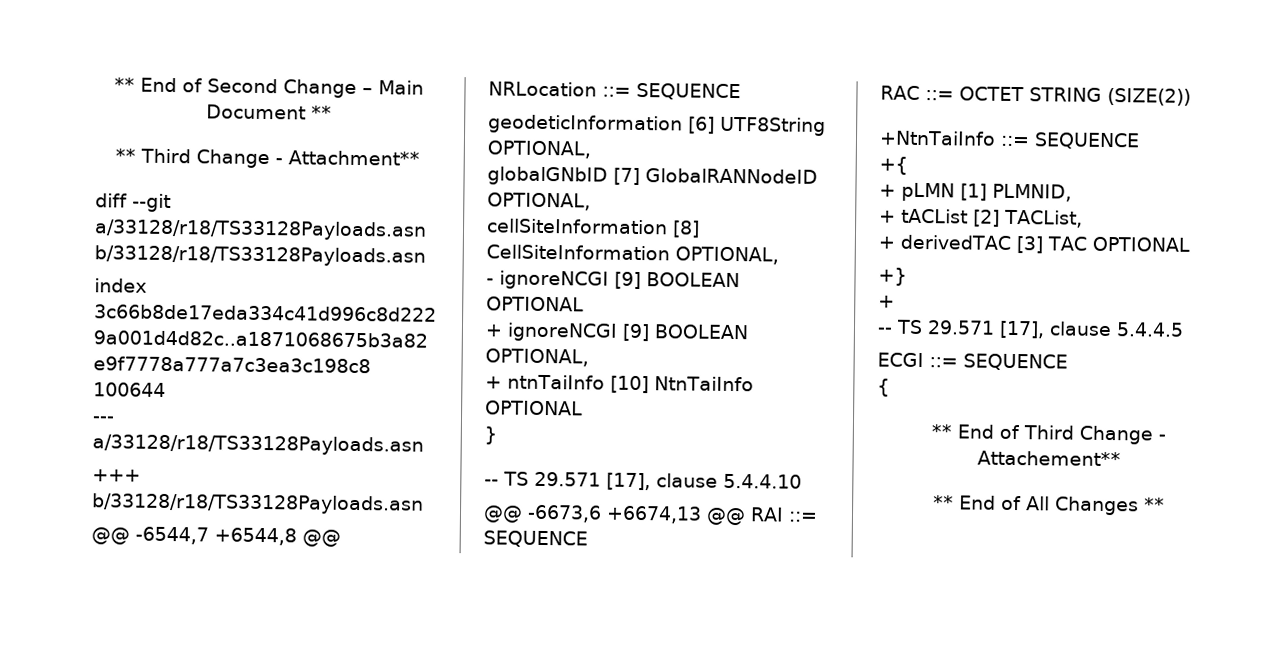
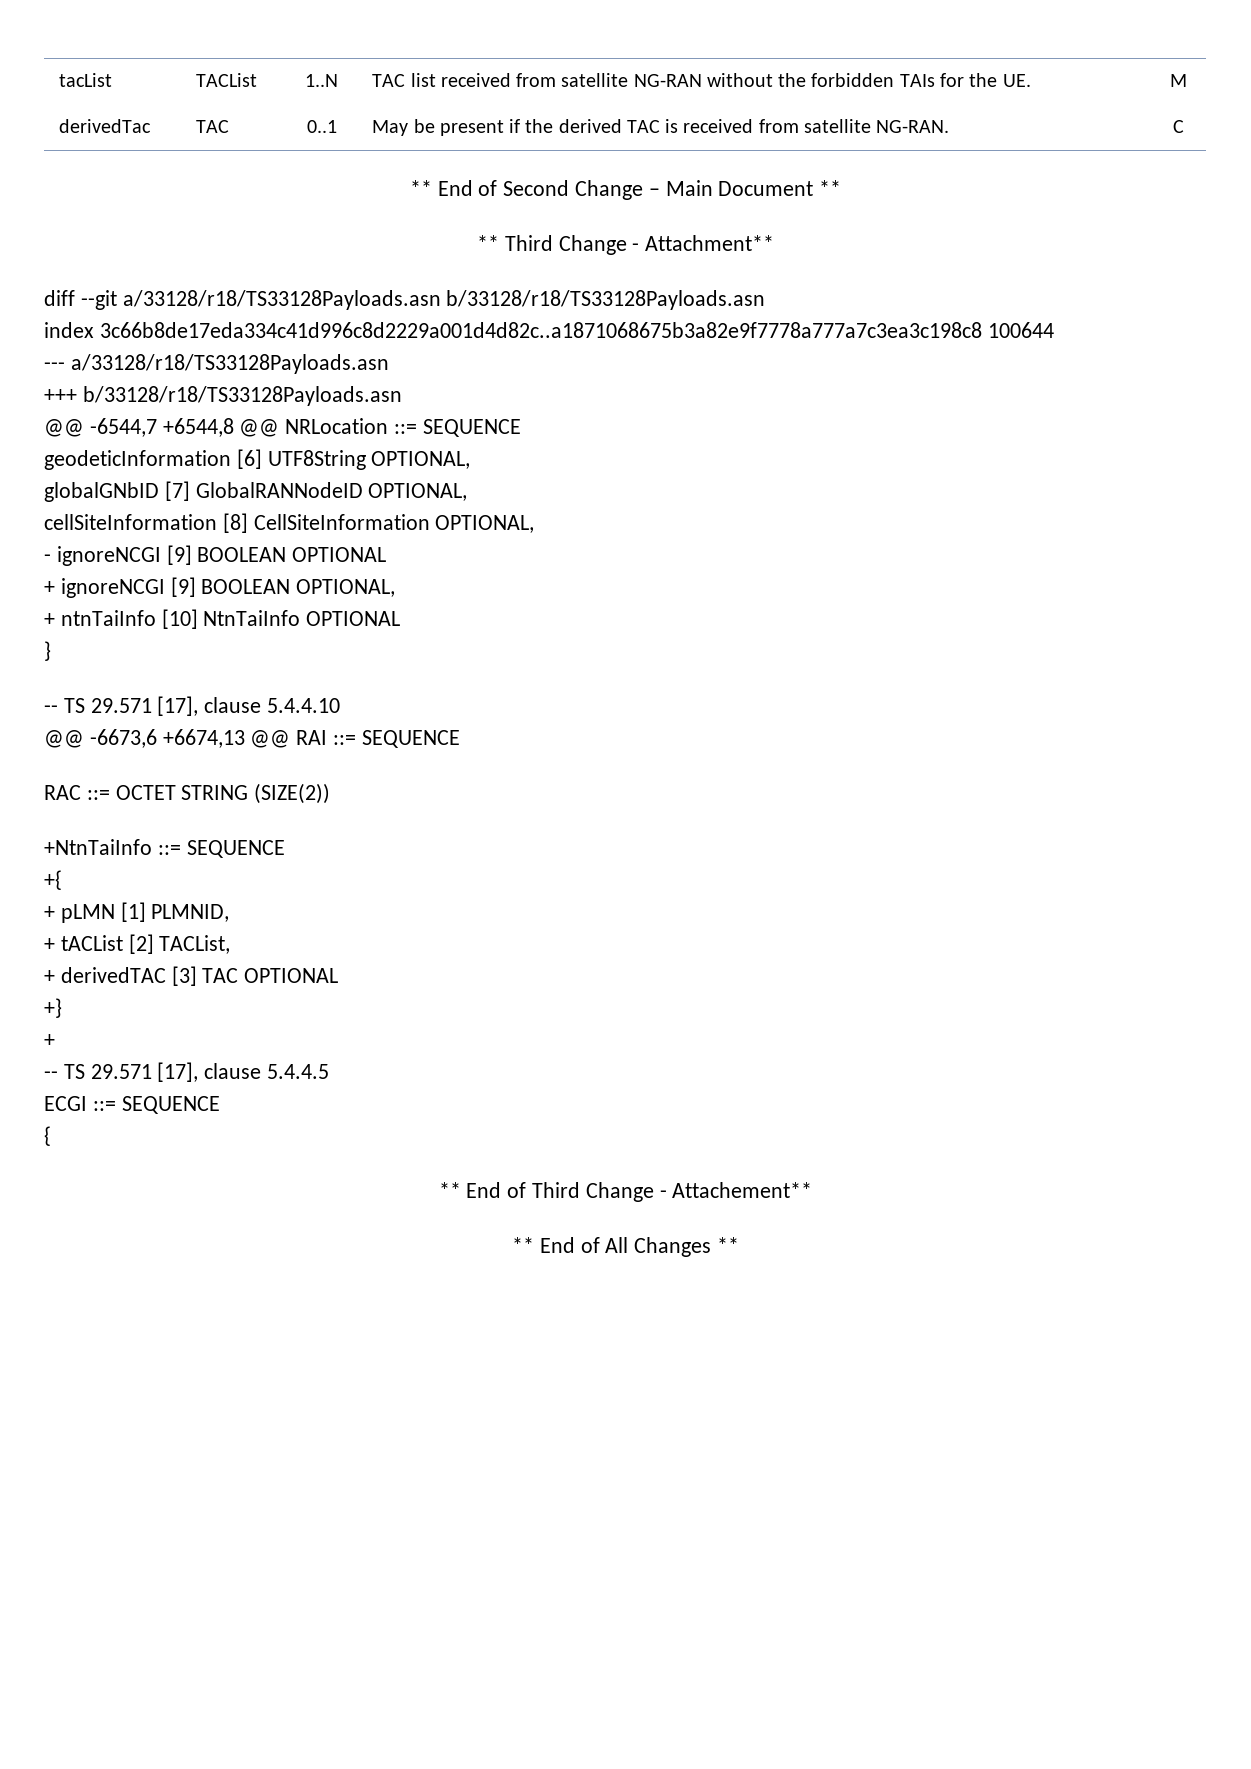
(113, 84) none -> [59,73,113,87] [196,73,258,87] [305,74,338,87] [372,73,1031,87] [1170,74,1187,87] [59,119,152,133] [196,120,230,133] [306,120,337,133] [372,119,950,136] [1173,120,1184,133] tacList | TACList | 1..N | TAC list received from satellite NG-RAN without the forbidden TAIs for the UE. | M // derivedTac | TAC | 0..1 | May be present if the derived TAC is received from satellite NG-RAN. | C //

